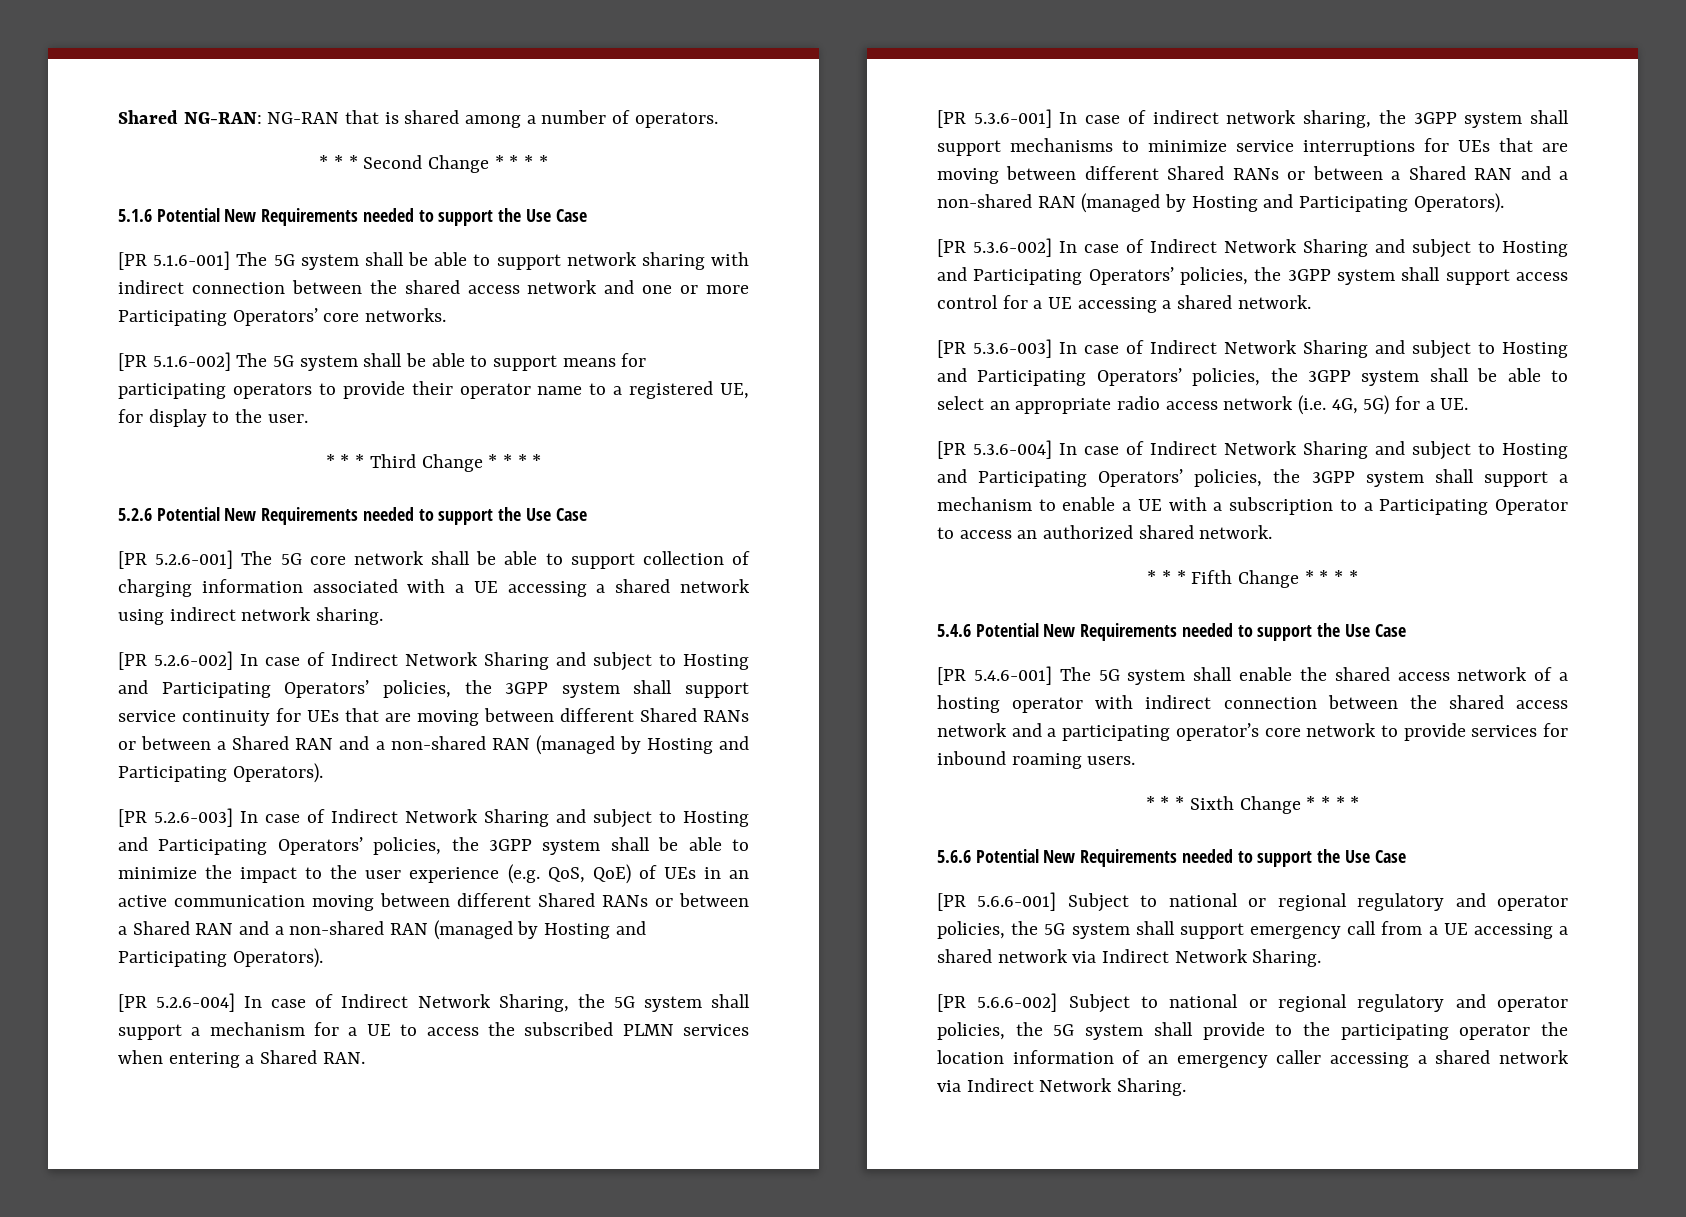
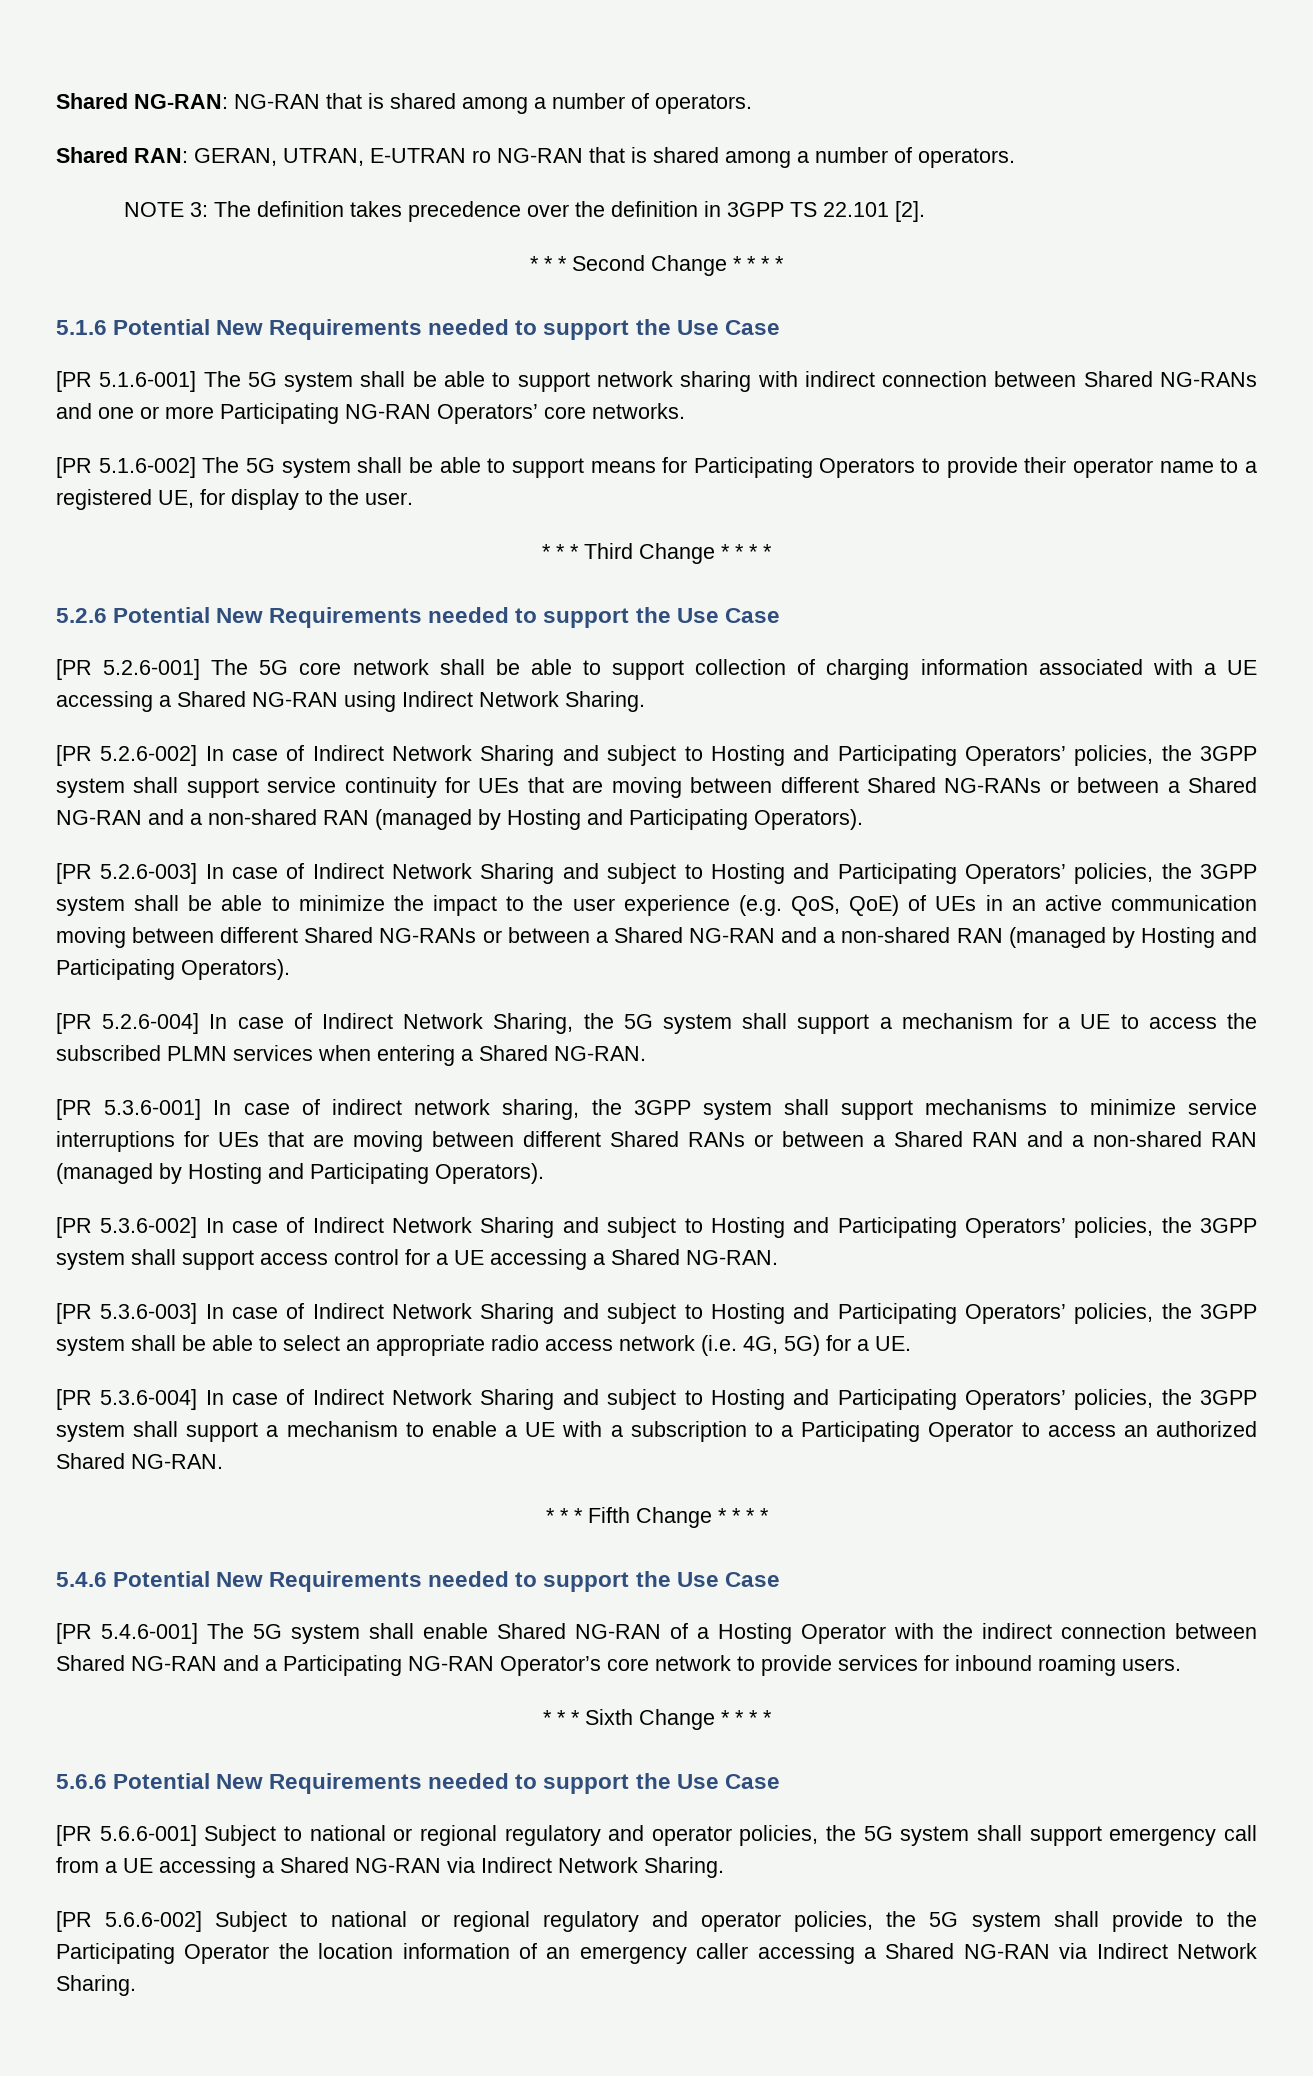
(718, 120) none -> [56,147,1015,168] [124,201,926,222] // Shared RAN: GERAN, UTRAN, E-UTRAN ro NG-RAN that is shared among a number of operators. // NOTE 3: The definition takes precedence over the definition in 3GPP TS 22.101 [2].
[369,280,598,294] the shared access network -> [1083,371,1257,387] Shared NG-RANs
(227, 318) none -> [345,404,431,419] NG-RAN
[118,383,312,399] participating operators -> [693,457,916,478] Participating Operators
[615,579,750,593] [118,607,384,625] shared network using indirect network sharing. -> [177,691,645,712] Shared NG-RAN using Indirect Network Sharing.
[703,710,749,722] [118,736,334,750] RANs or between a Shared RAN -> [944,777,1257,793] [56,810,142,825] NG-RANs or between a Shared NG-RAN
[602,893,749,907] [118,921,234,935] RANs or between a Shared RAN -> [379,927,776,943] NG-RANs or between a Shared NG-RAN
[322,1052,365,1064] RAN. -> [554,1046,646,1061] NG-RAN.
[1177,295,1311,309] shared network. -> [611,1249,778,1265] Shared NG-RAN.
[1138,525,1273,539] shared network. -> [56,1453,223,1469] Shared NG-RAN.
[1299,667,1568,681] [937,695,1568,713] [937,723,1259,741] the shared access network of a hosting operator with indirect connection between the shared access network and a participating operator’s -> [497,1623,1257,1644] [56,1655,601,1676] Shared NG-RAN of a Hosting Operator with the indirect connection between Shared NG-RAN and a Participating NG-RAN Operator’s
[937,949,1068,963] shared network -> [280,1857,441,1873] Shared NG-RAN
[1340,1024,1531,1040] participating operator -> [56,1943,270,1964] Participating Operator
[1435,1050,1569,1064] shared network -> [885,1943,1050,1959] Shared NG-RAN

